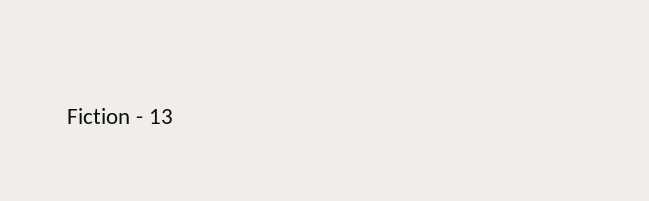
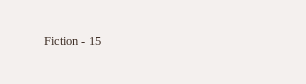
[149,109,174,124] 13 -> [88,37,101,45] 15

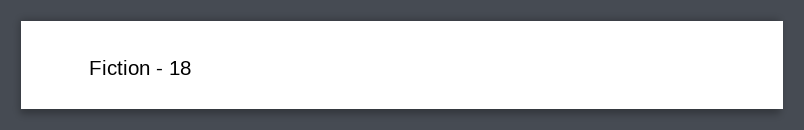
[88,37,101,45] 15 -> [169,61,191,75] 18

